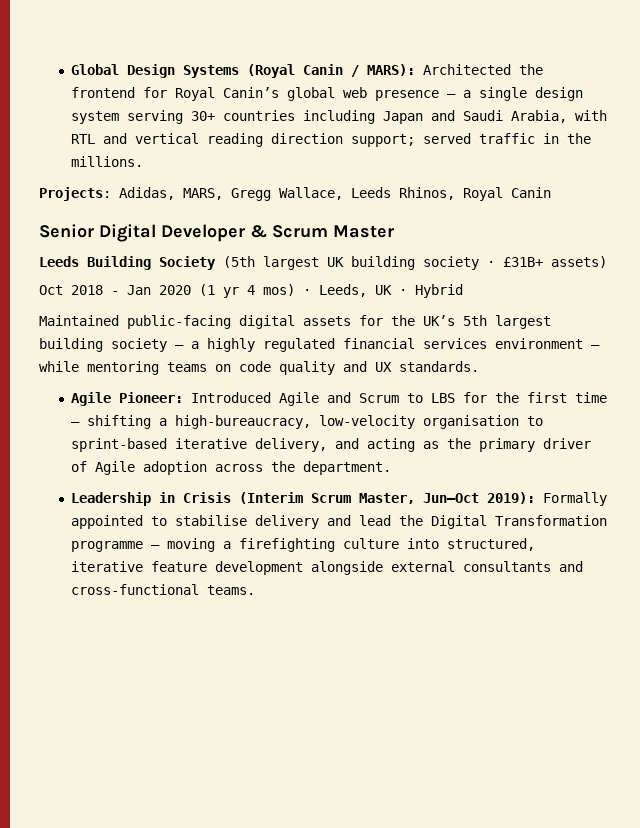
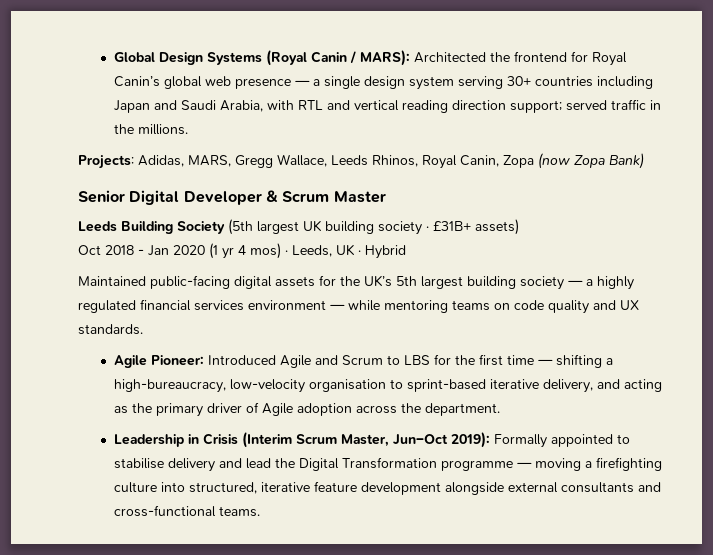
[511,187,551,198] Canin -> [460,153,644,169] Canin, Zopa (now Zopa Bank)

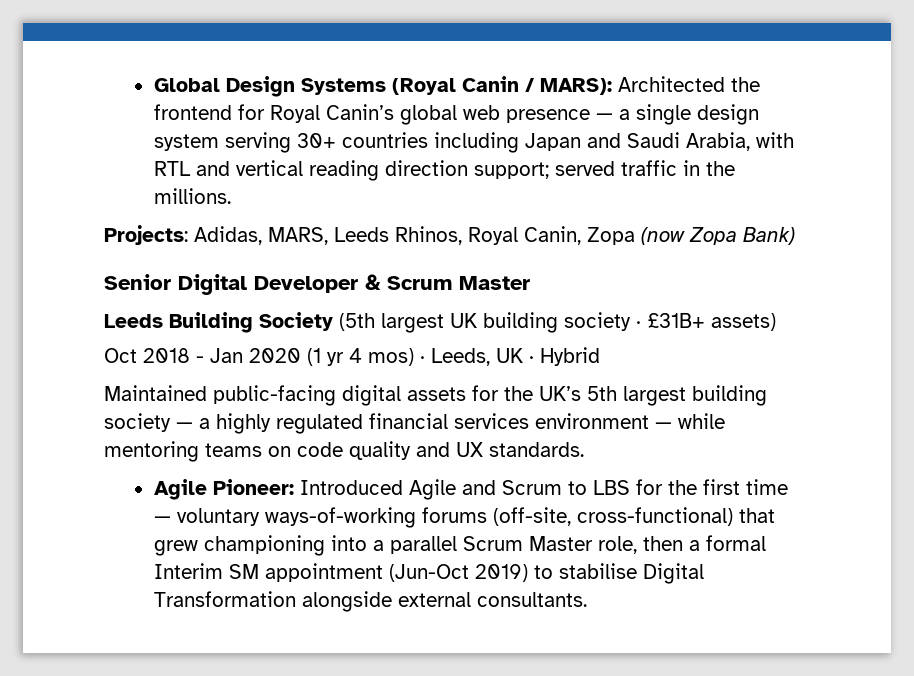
[235,154,327,168] Gregg Wallace, -> (328, 236) none
[555,354,613,368] [113,379,662,393] [113,402,500,417] [113,432,630,448] [113,457,662,472] [113,481,661,495] [113,505,260,517] shifting a high-bureaucracy, low-velocity organisation to sprint-based iterative delivery, and acting as the primary driver of Agile adoption across the department. // Leadership in Crisis (Interim Scrum Master, Jun–Oct 2019): Formally appointed to stabilise delivery and lead the Digital Transformation programme — moving a firefighting culture into structured, iterative feature development alongside external consultants and cross-functional teams. -> [176,507,775,528] [153,535,766,556] [153,563,704,584] [153,591,587,612] voluntary ways-of-working forums (off-site, cross-functional) that grew championing into a parallel Scrum Master role, then a formal Interim SM appointment (Jun-Oct 2019) to stabilise Digital Transformation alongside external consultants.

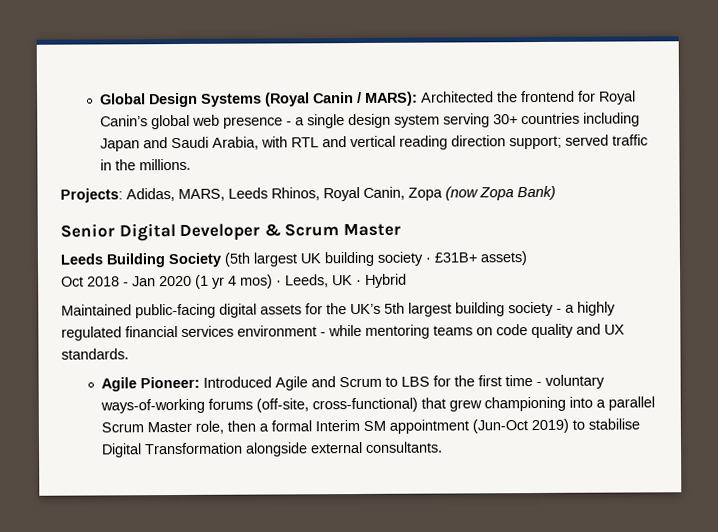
[595,113,613,120] — -> [285,121,292,126] -
[176,422,193,429] — -> [556,308,562,313] -
[655,422,672,429] — -> [320,332,326,337] -
[153,516,171,523] — -> [535,381,542,387] -

